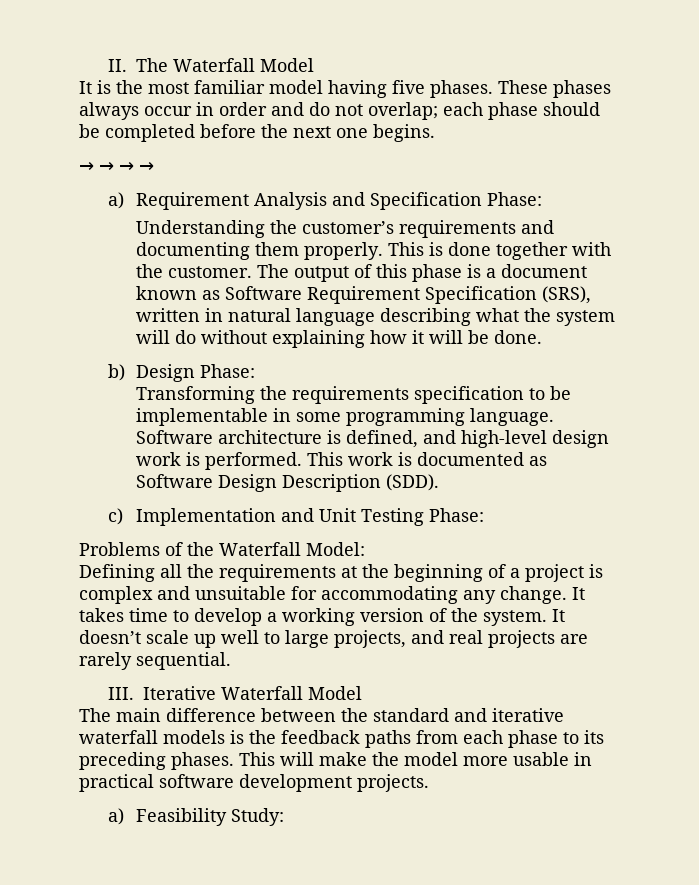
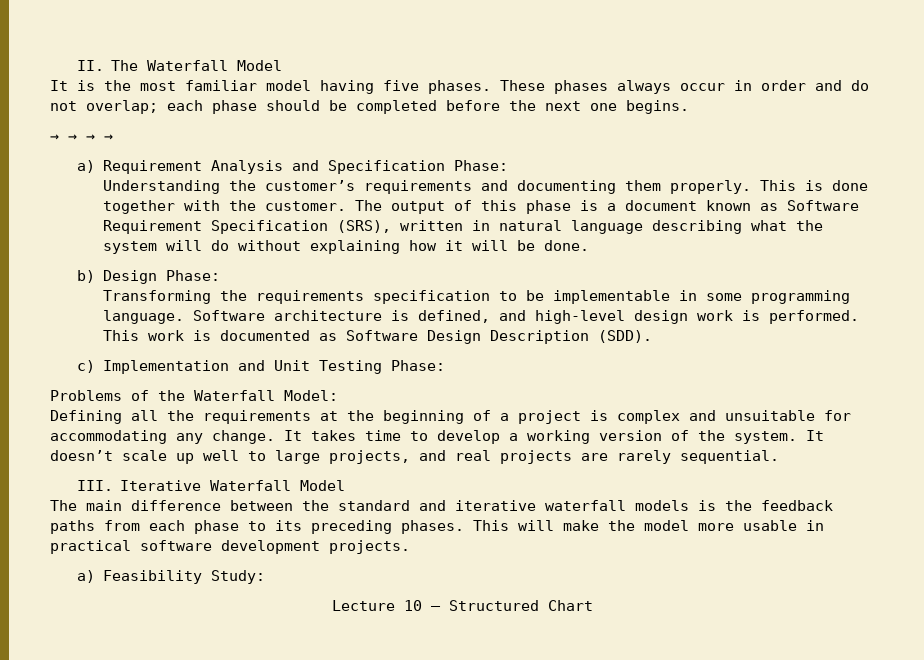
(285, 817) none -> [331,600,593,611] // Lecture 10 – Structured Chart

